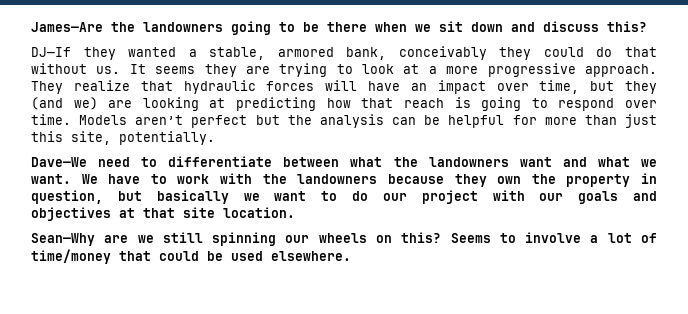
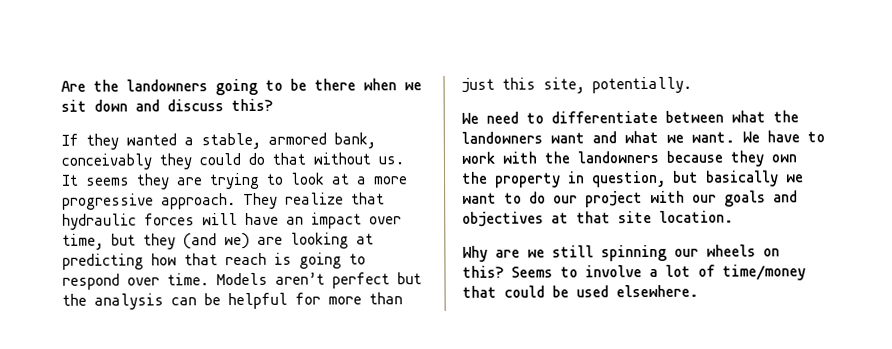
[31,22,103,32] James—Are -> [61,80,86,92] Are
[31,47,71,57] DJ—If -> [61,133,79,146] If
[31,157,87,167] Dave—We -> [461,112,479,124] We
[31,233,95,246] Sean—Why -> [462,245,488,262] Why

